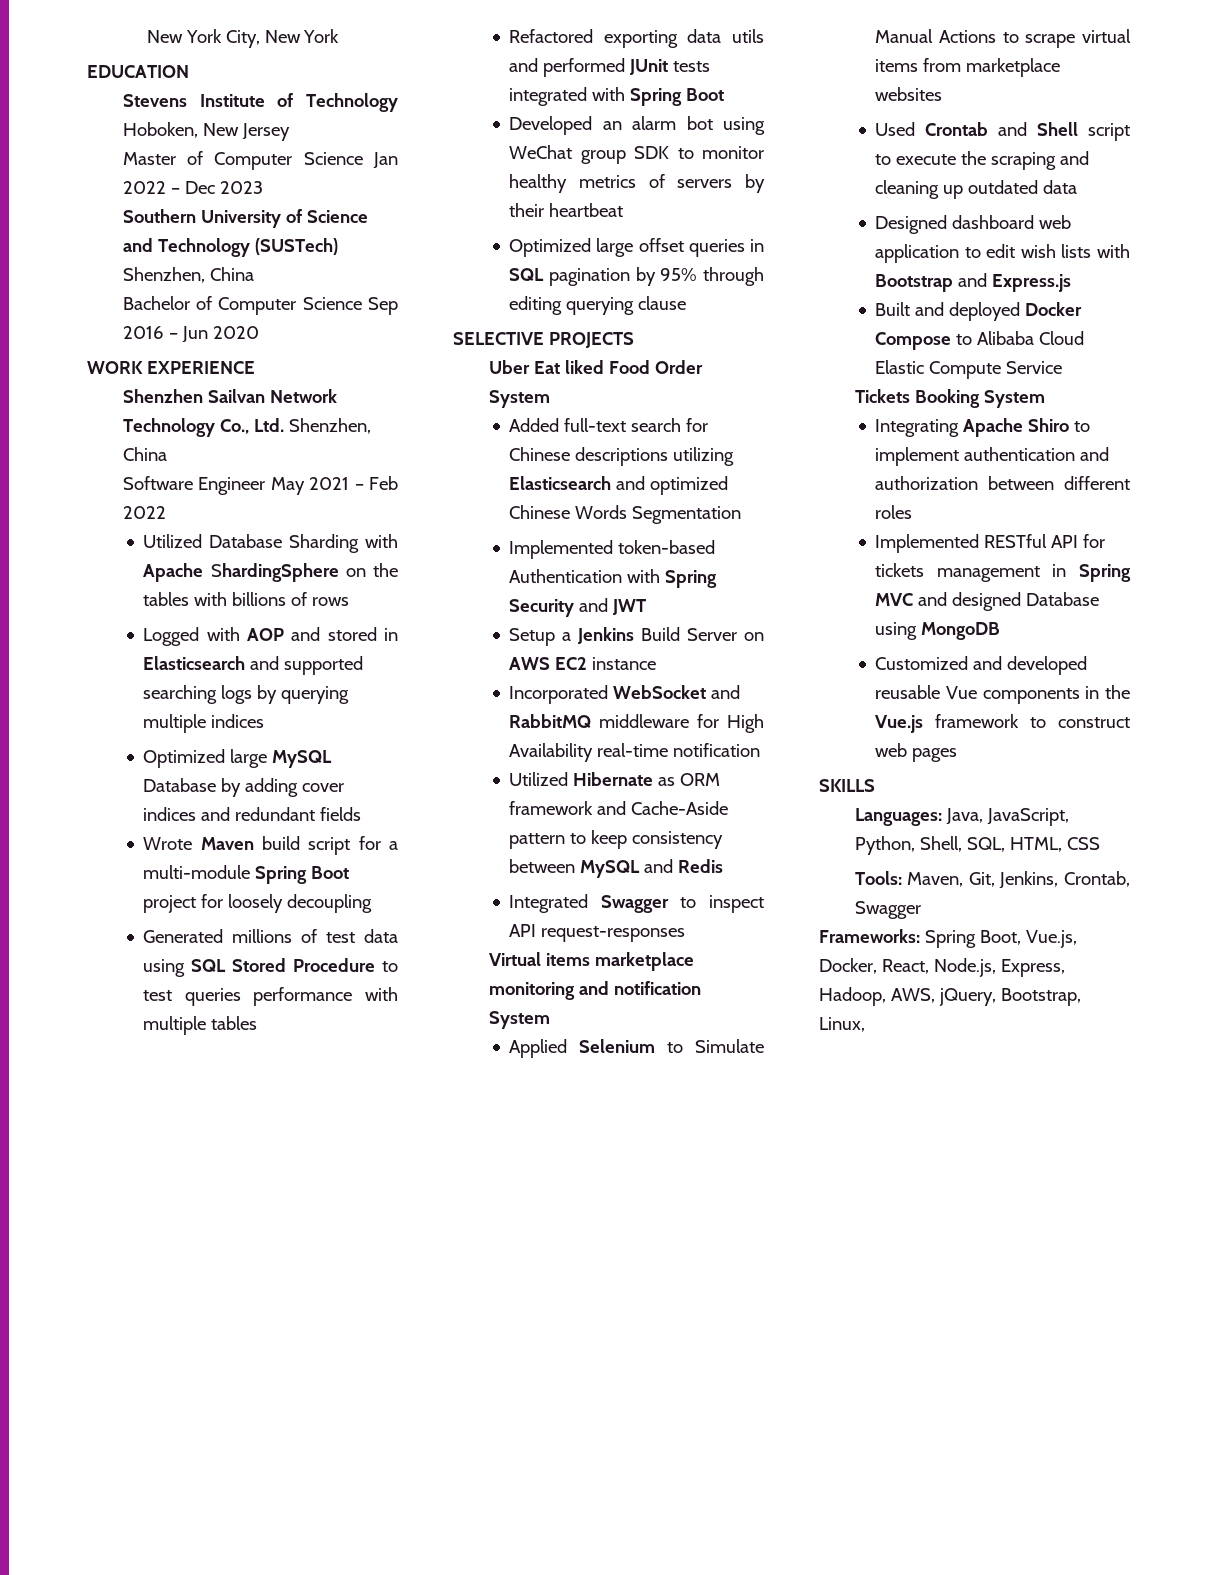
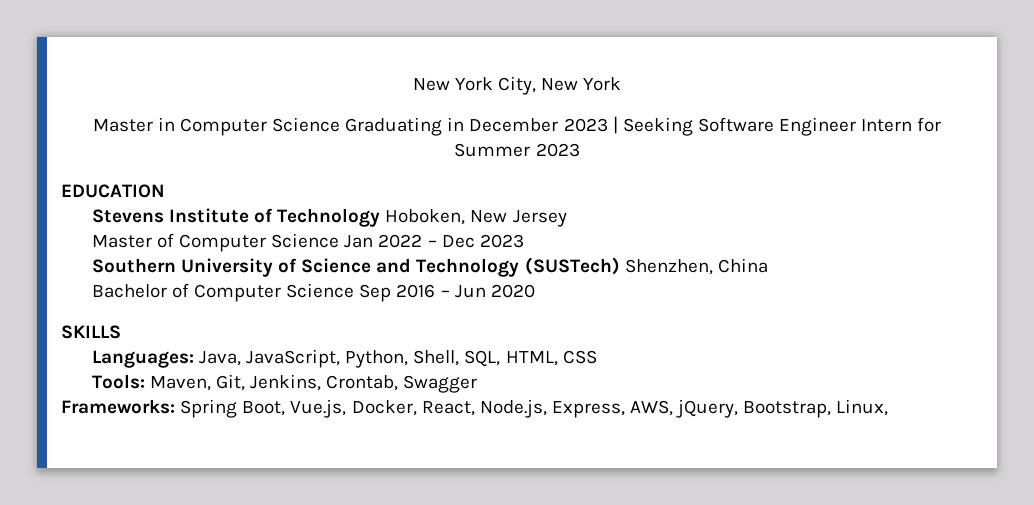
(340, 36) none -> [92,116,942,136] [454,143,580,157] // Master in Computer Science Graduating in December 2023 | Seeking Software Engineer Intern for Summer 2023
[87,361,255,374] [122,389,337,403] [122,418,371,437] [122,447,167,461] [122,476,398,495] [122,506,166,519] [143,534,398,553] [143,563,398,582] [143,592,350,606] [143,627,399,646] [143,656,364,675] [143,685,350,704] [143,714,265,733] [143,749,333,768] [143,778,345,797] [143,807,362,821] [143,836,399,855] [143,865,350,884] [143,894,373,913] [143,929,398,943] [143,958,398,977] [143,987,398,1006] [143,1016,258,1035] [509,29,764,48] [509,58,711,77] [509,87,725,106] [509,116,765,135] [509,145,764,164] [509,174,765,193] [509,203,624,217] [509,238,764,257] [509,267,764,286] [509,296,687,315] [453,332,634,348] [488,360,703,374] [488,390,550,408] [509,418,709,432] [509,447,735,466] [509,476,729,495] [509,505,742,524] [509,540,716,559] [509,569,718,588] [509,598,647,617] [509,627,764,646] [509,657,657,670] [509,685,741,704] [509,714,764,733] [509,743,761,762] [509,772,721,786] [509,801,729,815] [509,830,724,849] [509,859,724,878] [509,894,764,913] [509,924,686,942] [488,952,694,971] [488,981,701,1000] [488,1011,550,1029] [509,1039,764,1058] [875,29,1131,48] [875,58,1061,77] [875,87,943,101] [875,122,1130,141] [875,151,1090,170] [875,180,1078,199] [875,215,1072,234] [875,244,1130,263] [875,273,1072,292] [875,302,1083,321] [875,331,1085,350] [875,360,1063,379] [854,389,1045,408] [875,418,1091,437] [875,447,1110,466] [875,476,1130,490] [875,505,913,519] [875,534,1106,553] [875,563,1131,582] [875,592,1100,611] [875,622,1001,640] [875,656,1088,675] [875,685,1130,704] [875,714,1130,733] [875,743,958,762] // WORK EXPERIENCE // Shenzhen Sailvan Network Technology Co., Ltd. Shenzhen, China // Software Engineer May 2021 – Feb 2022 // Utilized Database Sharding with Apache ShardingSphere on the tables with billions of rows // Logged with AOP and stored in Elasticsearch and supported searching logs by querying multiple indices // Optimized large MySQL Database by adding cover indices and redundant fields // Wrote Maven build script for a multi-module Spring Boot project for loosely decoupling // Generated millions of test data using SQL Stored Procedure to test queries performance with multiple tables // Refactored exporting data utils and performed JUnit tests integrated with Spring Boot // Developed an alarm bot using WeChat group SDK to monitor healthy metrics of servers by their heartbeat // Optimized large offset queries in SQL pagination by 95% through editing querying clause // SELECTIVE PROJECTS // Uber Eat liked Food Order System // Added full-text search for Chinese descriptions utilizing Elasticsearch and optimized Chinese Words Segmentation // Implemented token-based Authentication with Spring Security and JWT // Setup a Jenkins Build Server on AWS EC2 instance // Incorporated WebSocket and RabbitMQ middleware for High Availability real-time notification // Utilized Hibernate as ORM framework and Cache-Aside pattern to keep consistency between MySQL and Redis // Integrated Swagger to inspect API request-responses // Virtual items marketplace monitoring and notification System // Applied Selenium to Simulate Manual Actions to scrape virtual items from marketplace websites // Used Crontab and Shell script to execute the scraping and cleaning up outdated data // Designed dashboard web application to edit wish lists with Bootstrap and Express.js // Built and deployed Docker Compose to Alibaba Cloud Elastic Compute Service // Tickets Booking System // Integrating Apache Shiro to implement authentication and authorization between different roles // Implemented RESTful API for tickets management in Spring MVC and designed Database using MongoDB // Customized and developed reusable Vue components in the Vue.js framework to construct web pages -> (535, 291) none
[819,987,886,1006] Hadoop, -> (625, 409) none

